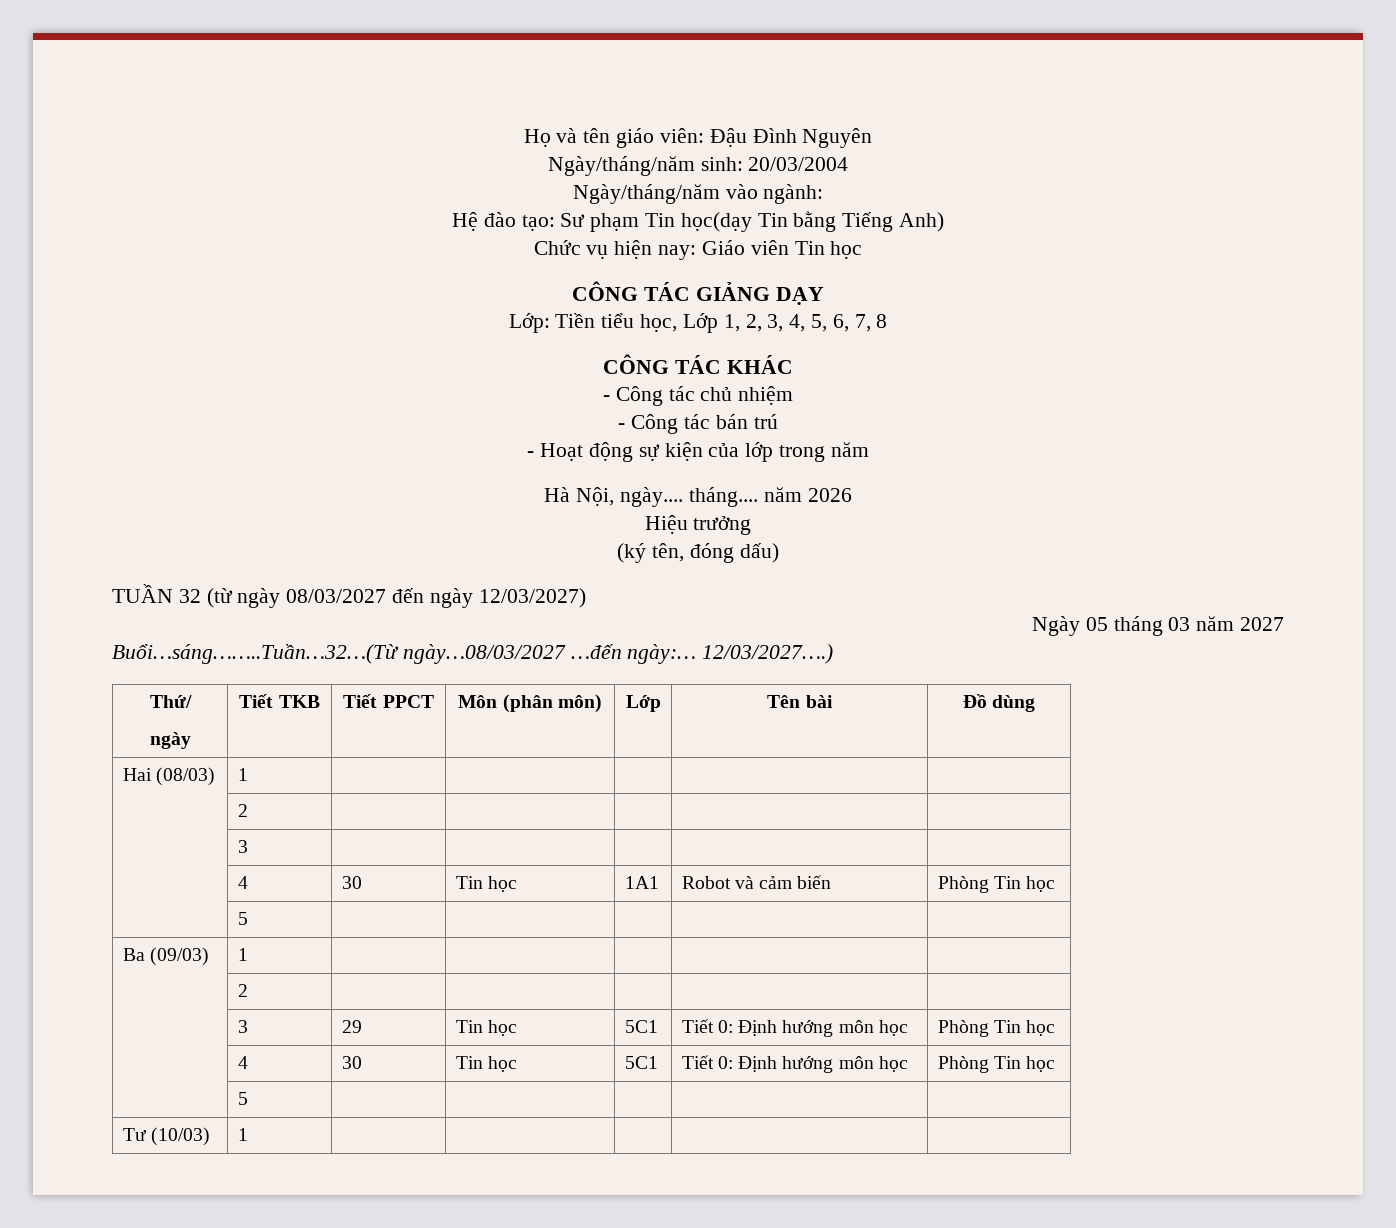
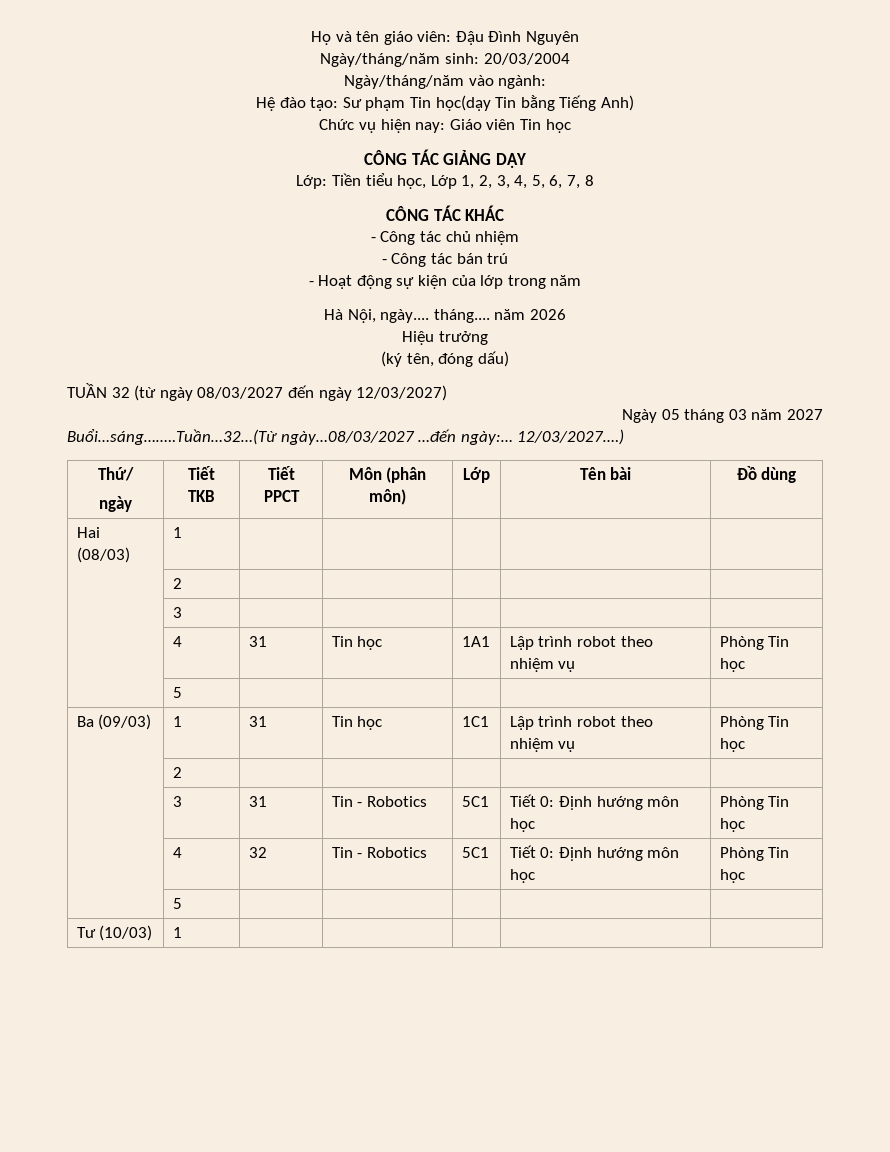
[341,876,362,889] 30 -> [248,636,267,647] 31
[681,875,832,889] Robot và cảm biến -> [509,636,653,650] [509,658,576,672] Lập trình robot theo nhiệm vụ
[237,984,248,997] [237,1020,248,1033] [341,1020,362,1033] [455,1020,517,1036] | | | | // | 2 | | | | | // | 3 | 29 | Tin học -> [248,716,267,727] [331,716,383,730] [461,716,489,727] [509,716,653,730] [509,738,576,752] [719,716,790,730] [719,738,745,752] [172,767,182,778] [172,796,182,807] [248,796,267,807] [331,796,428,807] 31 | Tin học | 1C1 | Lập trình robot theo nhiệm vụ | Phòng Tin học // | 2 | | | | | // | 3 | 31 | Tin - Robotics
[341,1056,362,1069] [455,1056,517,1072] 30 | Tin học -> [248,847,267,858] [331,847,428,858] 32 | Tin - Robotics

